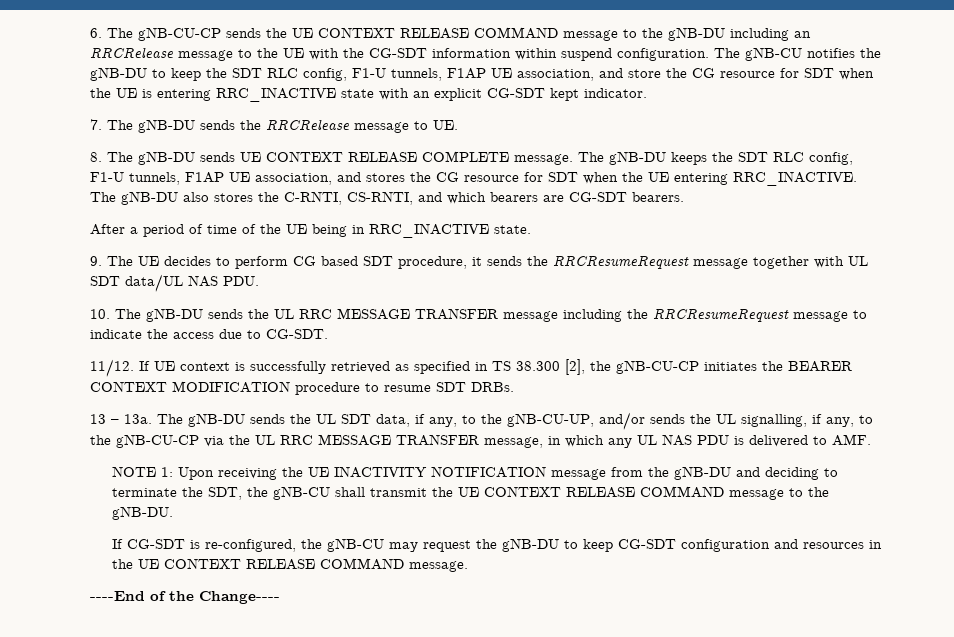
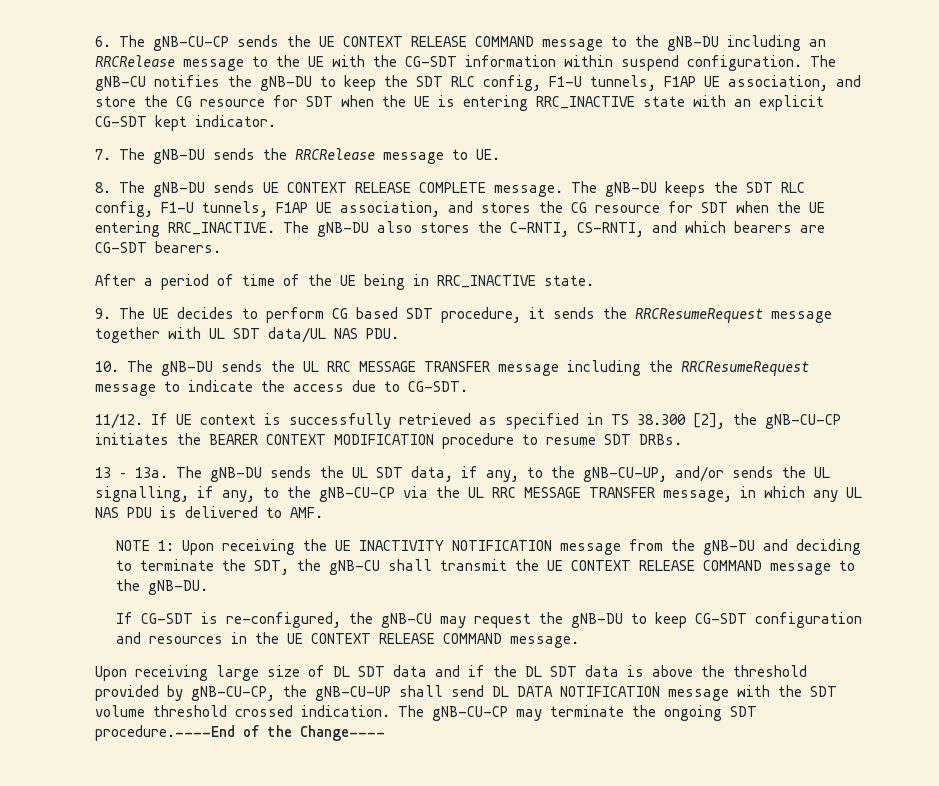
[90,591,146,601] ----End -> [95,665,808,681] [95,685,838,701] [95,705,758,721] [95,725,236,741] Upon receiving large size of DL SDT data and if the DL SDT data is above the threshold provided by gNB-CU-CP, the gNB-CU-UP shall send DL DATA NOTIFICATION message with the SDT volume threshold crossed indication. The gNB-CU-CP may terminate the ongoing SDT procedure.----End

